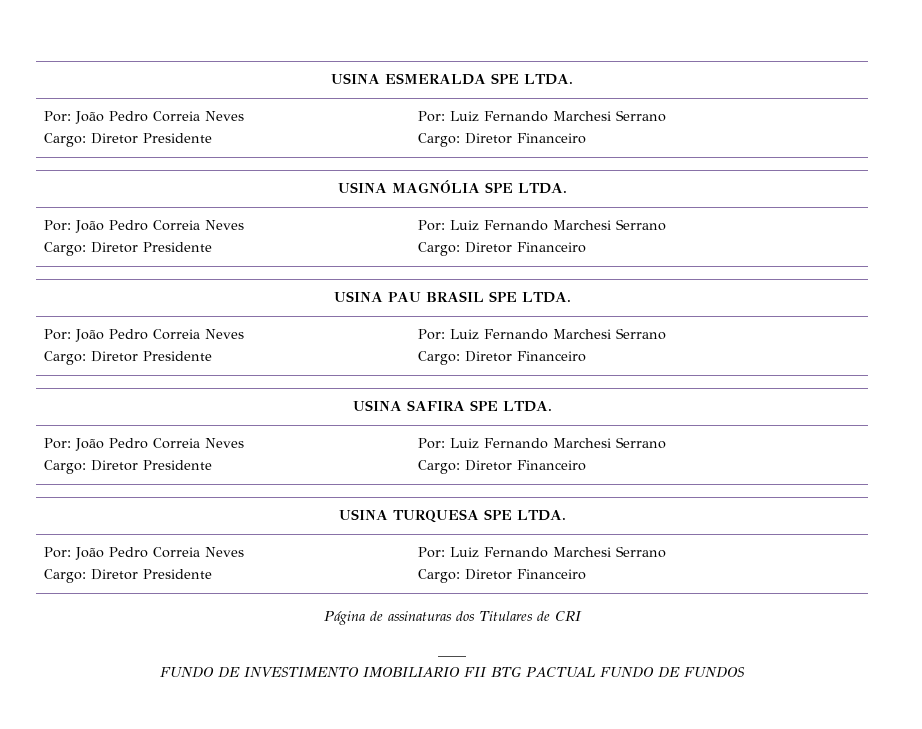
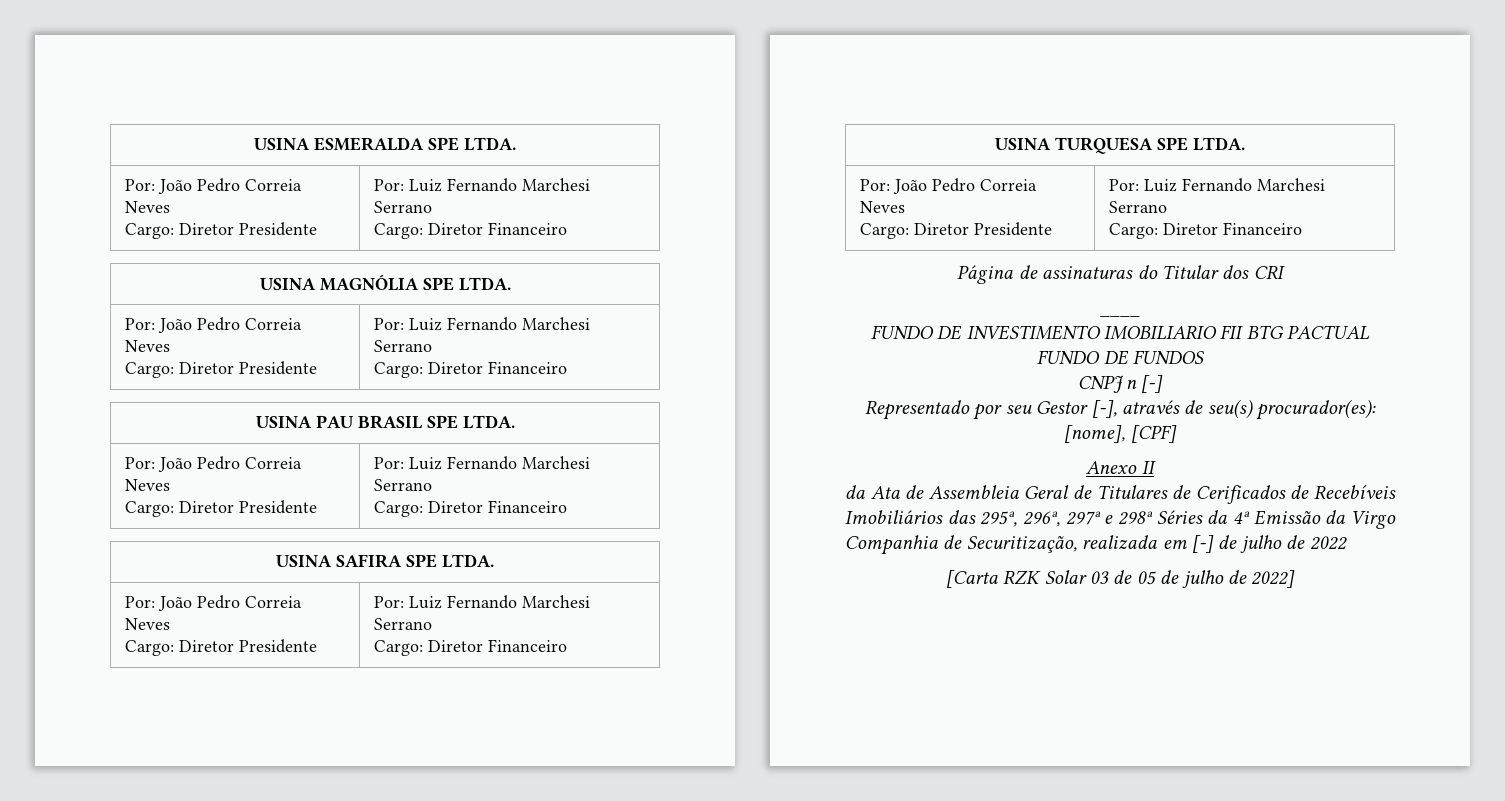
[455,611,550,621] dos Titulares de -> [1137,265,1250,279] do Titular dos
(746, 672) none -> [1077,375,1164,393] [864,399,1377,420] [1064,425,1177,443] [1086,461,1156,474] [845,485,1396,504] [845,510,1396,529] [845,535,1348,555] [945,570,1296,588] // CNPJ n [-] // Representado por seu Gestor [-], através de seu(s) procurador(es): [nome], [CPF] // Anexo II // da Ata de Assembleia Geral de Titulares de Cerificados de Recebíveis Imobiliários das 295ª, 296ª, 297ª e 298ª Séries da 4ª Emissão da Virgo Companhia de Securitização, realizada em [-] de julho de 2022 // [Carta RZK Solar 03 de 05 de julho de 2022]

